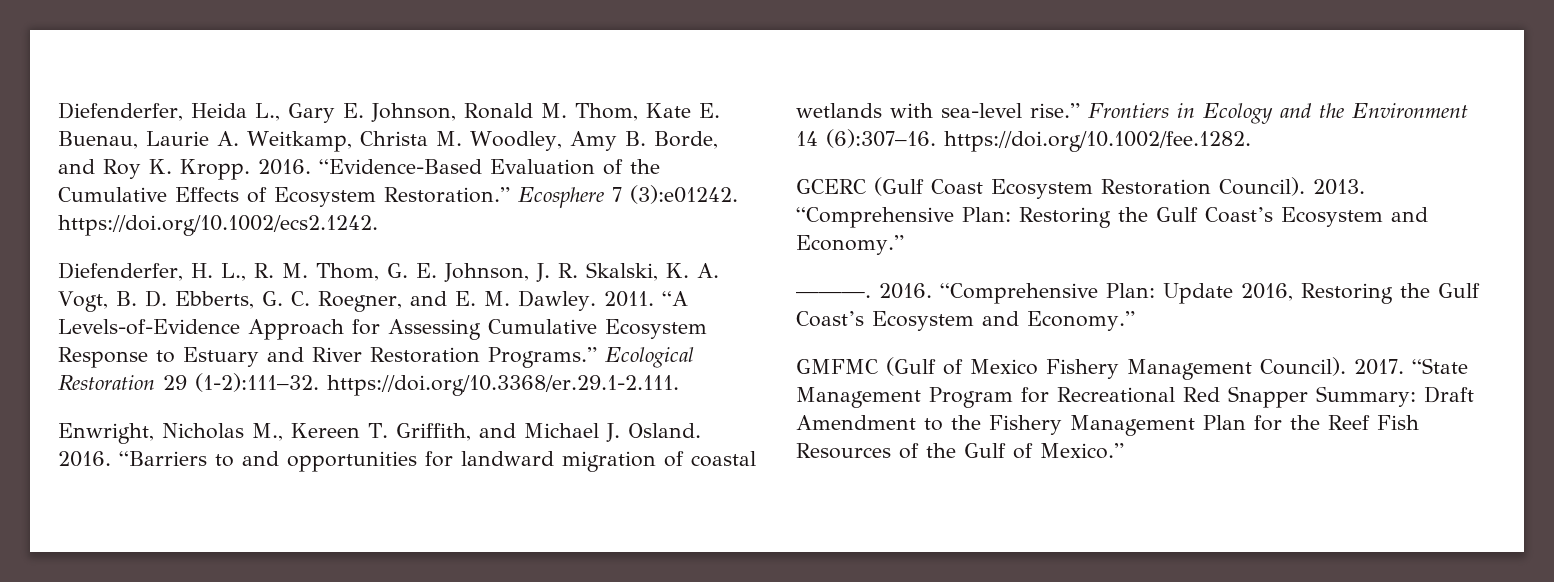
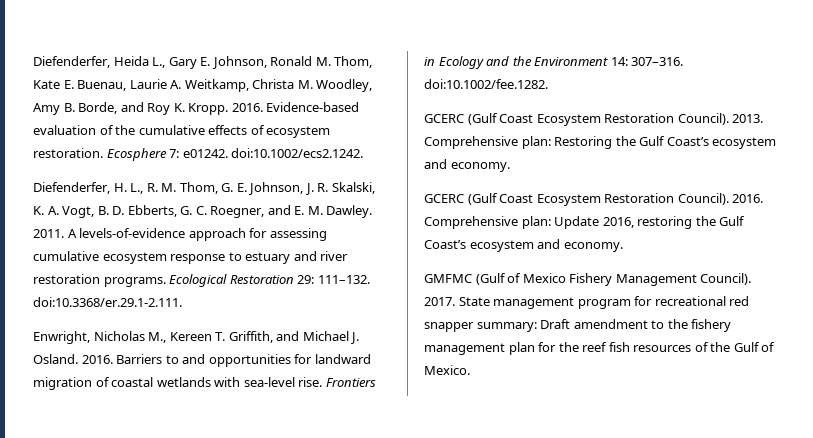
[319,159,660,175] [58,185,738,208] [58,215,378,236] “Evidence-Based Evaluation of the Cumulative Effects of Ecosystem Restoration.” Ecosphere 7 (3):e01242. https://doi.org/10.1002/ecs2.1242. -> [266,102,360,112] [33,125,331,138] [33,148,364,161] Evidence-based evaluation of the cumulative effects of ecosystem restoration. Ecosphere 7: e01242. doi:10.1002/ecs2.1242.
[661,291,688,306] [58,319,707,340] [58,347,694,368] [58,373,679,396] “A Levels-of-Evidence Approach for Assessing Cumulative Ecosystem Response to Estuary and River Restoration Programs.” Ecological Restoration 29 (1-2):111–32. https://doi.org/10.3368/er.29.1-2.111. -> [67,228,327,241] [33,251,349,264] [33,274,370,287] [33,297,182,307] A levels-of-evidence approach for assessing cumulative ecosystem response to estuary and river restoration programs. Ecological Restoration 29: 111–132. doi:10.3368/er.29.1-2.111.
[119,451,207,466] “Barriers -> [116,354,163,364] Barriers
[1030,103,1080,118] rise.” -> [298,377,323,387] rise.
[796,129,1251,152] 14 (6):307–16. https://doi.org/10.1002/fee.1282. -> [610,57,684,66] [424,79,548,89] 14: 307–316. doi:10.1002/fee.1282.
[796,207,1428,228] [796,235,904,255] [796,283,1155,304] “Comprehensive Plan: Restoring the Gulf Coast’s Ecosystem and Economy.” // ———. 2016. “Comprehensive Plan: -> [424,136,777,149] [424,159,510,172] [424,193,764,206] [424,216,551,229] Comprehensive plan: Restoring the Gulf Coast’s ecosystem and economy. // GCERC (Gulf Coast Ecosystem Restoration Council). 2016. Comprehensive plan:
[1301,283,1480,304] [796,311,1135,331] Restoring the Gulf Coast’s Ecosystem and Economy.” -> [637,216,746,229] [424,239,623,252] restoring the Gulf Coast’s ecosystem and economy.
[1412,358,1468,374] [796,386,1474,408] [796,415,1419,436] [796,443,891,459] “State Management Program for Recreational Red Snapper Summary: Draft Amendment to the Fishery Management Plan for the Reef Fish Resources -> [458,296,750,309] [424,319,732,332] [424,342,692,355] State management program for recreational red snapper summary: Draft amendment to the fishery management plan for the reef fish resources
[1040,443,1124,459] Mexico.” -> [424,365,470,375] Mexico.

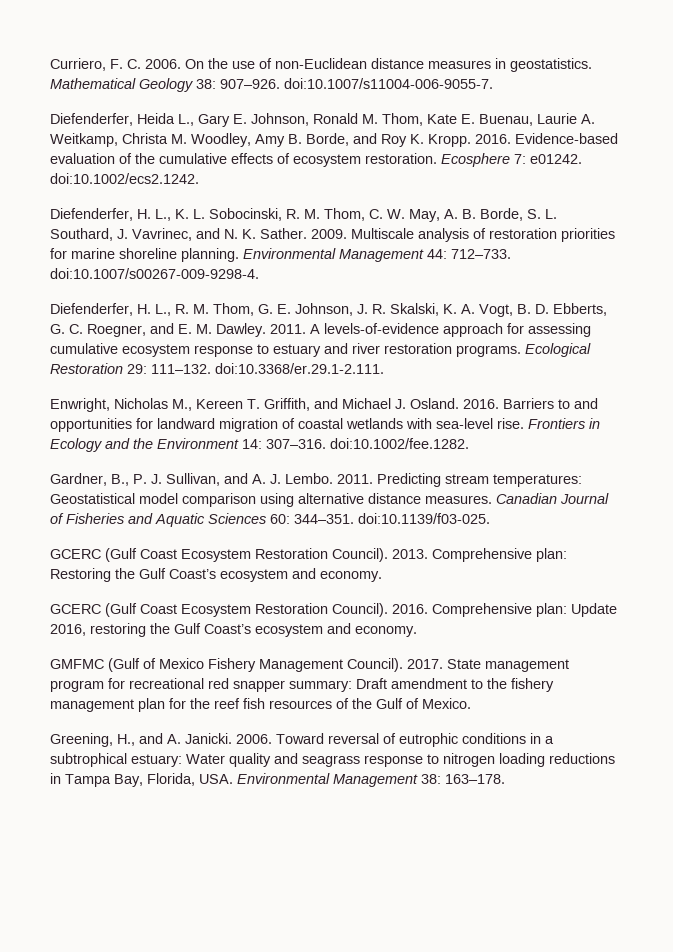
(33, 62) none -> [50,58,592,72] [50,78,493,92] Curriero, F. C. 2006. On the use of non-Euclidean distance measures in geostatistics. Mathematical Geology 38: 907–926. doi:10.1007/s11004-006-9055-7. //
(364, 153) none -> [50,208,557,222] [50,228,615,242] [50,248,511,262] [50,268,259,279] // Diefenderfer, H. L., K. L. Sobocinski, R. M. Thom, C. W. May, A. B. Borde, S. L. Southard, J. Vavrinec, and N. K. Sather. 2009. Multiscale analysis of restoration priorities for marine shoreline planning. Environmental Management 44: 712–733. doi:10.1007/s00267-009-9298-4.
(548, 84) none -> [50,473,582,487] [50,493,609,507] [50,513,490,527] // Gardner, B., P. J. Sullivan, and A. J. Lembo. 2011. Predicting stream temperatures: Geostatistical model comparison using alternative distance measures. Canadian Journal of Fisheries and Aquatic Sciences 60: 344–351. doi:10.1139/f03-025.
(470, 370) none -> [50,733,554,747] [50,753,615,767] [50,773,505,787] // Greening, H., and A. Janicki. 2006. Toward reversal of eutrophic conditions in a subtrophical estuary: Water quality and seagrass response to nitrogen loading reductions in Tampa Bay, Florida, USA. Environmental Management 38: 163–178.

